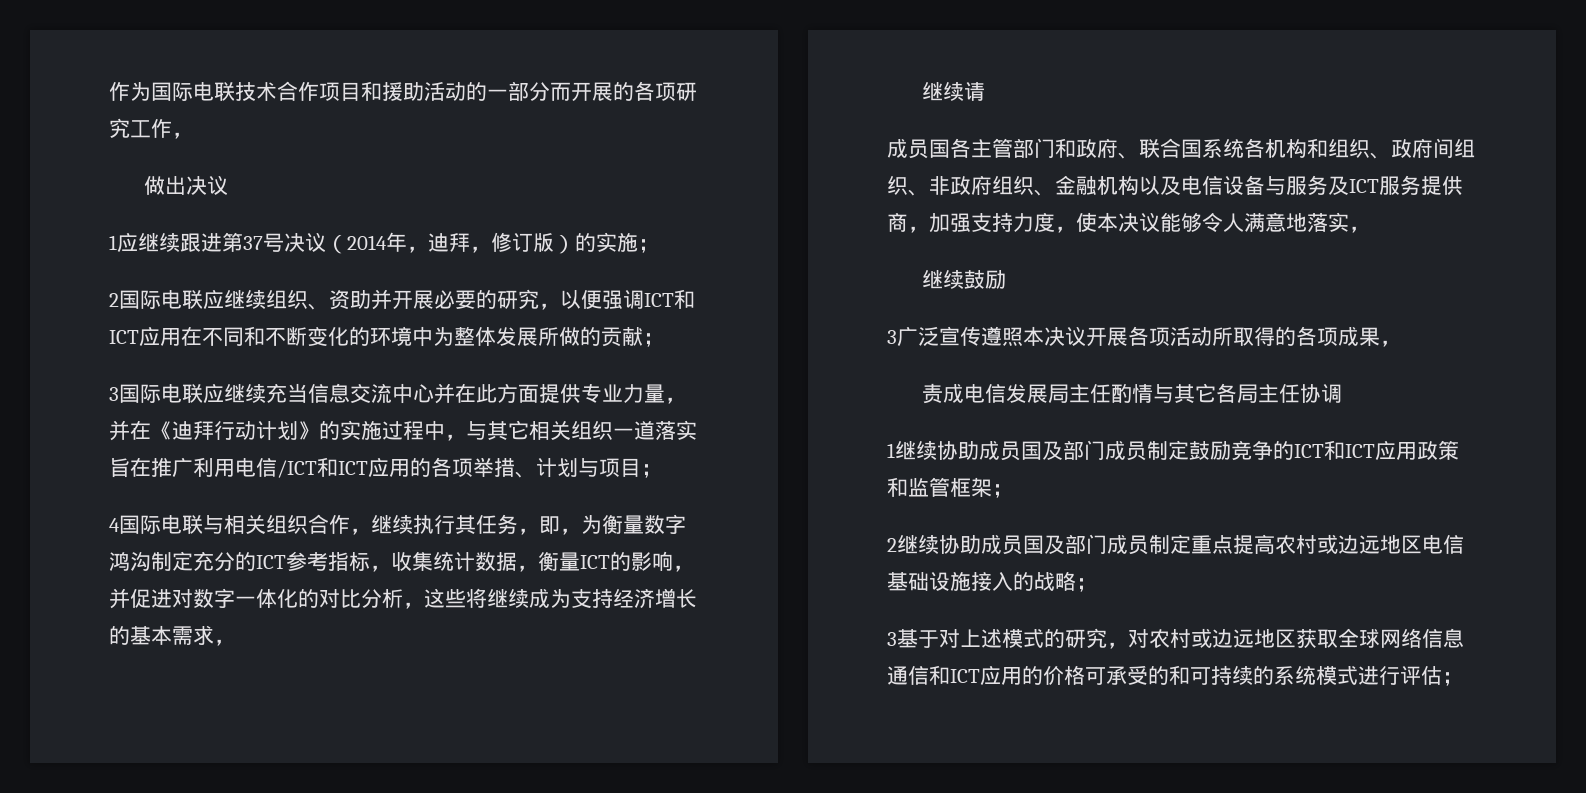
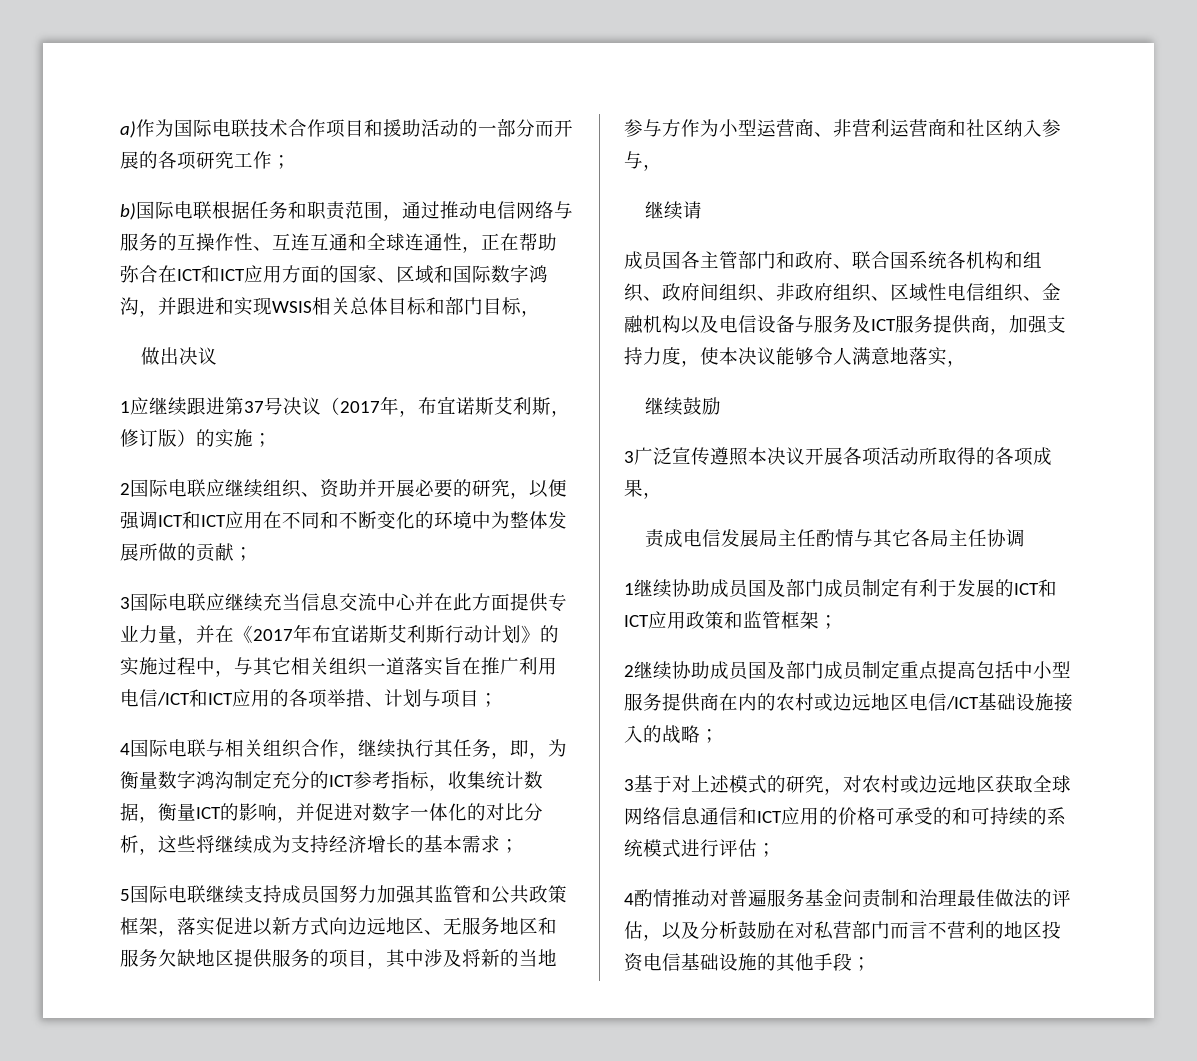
(109, 91) none -> [120,121,136,138] a)
(172, 128) none -> [272,155,291,169] [120,201,573,221] [120,233,557,253] [120,264,548,284] [120,297,521,317] ； // b)国际电联根据任务和职责范围，通过推动电信网络与服务的互操作性、互连互通和全球连通性，正在帮助弥合在ICT和ICT应用方面的国家、区域和国际数字鸿沟，并跟进和实现WSIS相关总体目标和部门目标
[347,232,470,253] 2014年，迪拜 -> [340,396,551,417] 2017年，布宜诺斯艾利斯
[172,421,214,440] 迪拜 -> [253,624,445,643] 2017年布宜诺斯艾利斯
(214, 635) none -> [500,839,519,853] [120,885,567,904] [120,917,557,937] [120,949,557,969] [624,119,1061,137] [624,151,643,169] ； // 5国际电联继续支持成员国努力加强其监管和公共政策框架，落实促进以新方式向边远地区、无服务地区和服务欠缺地区提供服务的项目，其中涉及将新的当地参与方作为小型运营商、非营利运营商和社区纳入参与
(1055, 192) none -> [890,283,1042,302] 区域性电信组织、
[1189,440,1273,461] 鼓励竞争 -> [900,579,995,597] 有利于发展
(1275, 544) none -> [976,661,1071,679] [624,693,776,712] 包括中小型服务提供商在内的
(1464, 544) none -> [946,696,979,710] /ICT
(1463, 679) none -> [624,889,1071,908] [624,921,1061,941] [624,953,871,972] // 4酌情推动对普遍服务基金问责制和治理最佳做法的评估，以及分析鼓励在对私营部门而言不营利的地区投资电信基础设施的其他手段；

